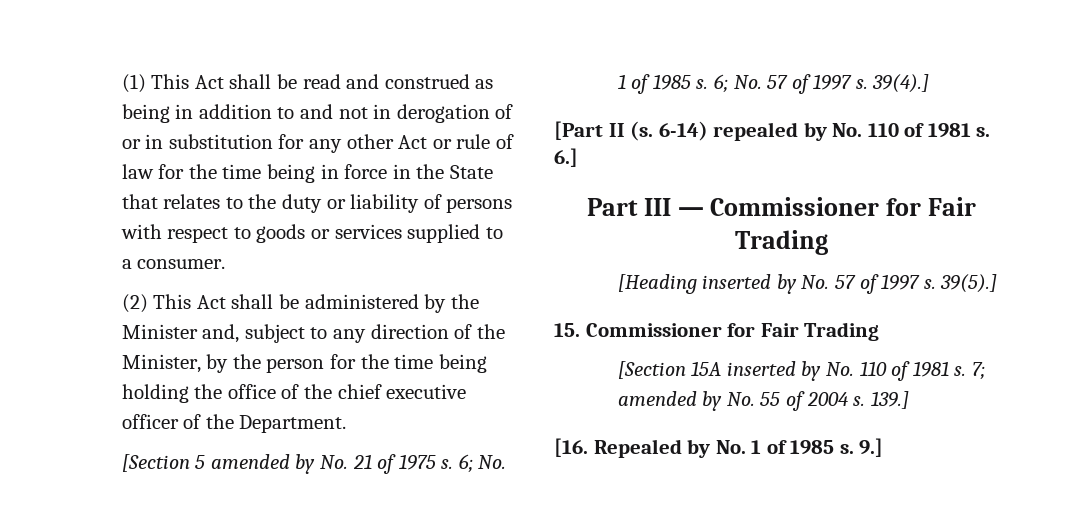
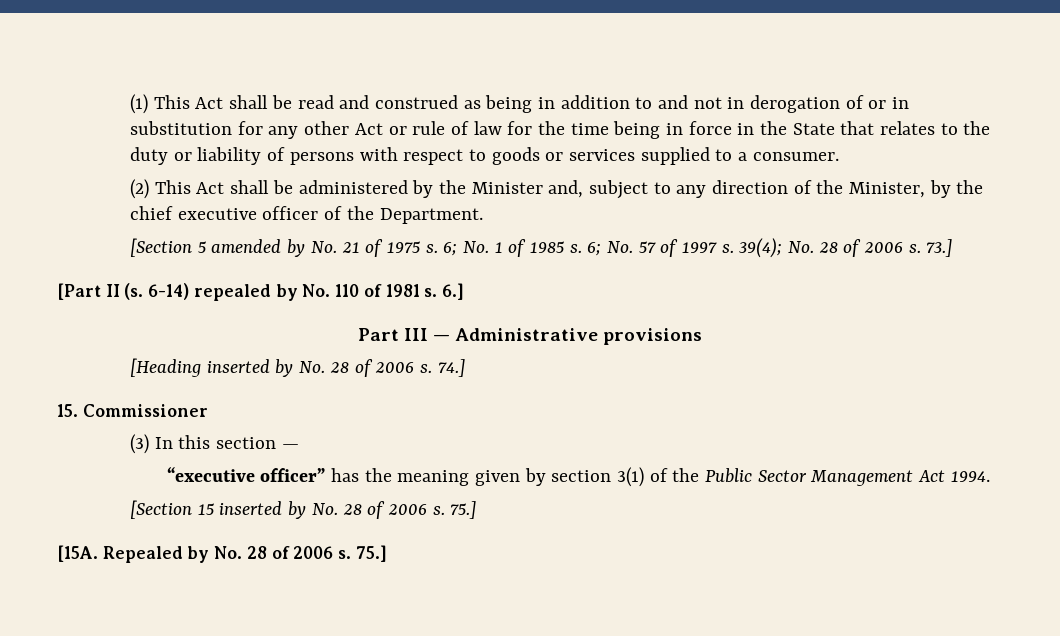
[266,354,487,373] [121,384,332,403] person for the time being holding the office of the -> (984, 187) none
[872,74,930,93] 39(4).] -> [739,238,953,258] 39(4); No. 28 of 2006 s. 73.]
[710,197,977,216] [735,230,828,255] Commissioner for Fair Trading -> [455,328,703,345] Administrative provisions
[834,274,998,294] [554,322,880,341] [617,361,985,381] [617,391,909,411] [554,438,884,458] 57 of 1997 s. 39(5).] // 15. Commissioner for Fair Trading // [Section 15A inserted by No. 110 of 1981 s. 7; amended by No. 55 of 2004 s. 139.] // [16. Repealed by No. 1 of 1985 s. 9.] -> [329,359,465,377] [57,404,208,417] [130,434,299,454] [166,467,990,487] [130,500,477,519] [57,545,387,563] 28 of 2006 s. 74.] // 15. Commissioner // (3) In this section — // “executive officer” has the meaning given by section 3(1) of the Public Sector Management Act 1994. // [Section 15 inserted by No. 28 of 2006 s. 75.] // [15A. Repealed by No. 28 of 2006 s. 75.]

